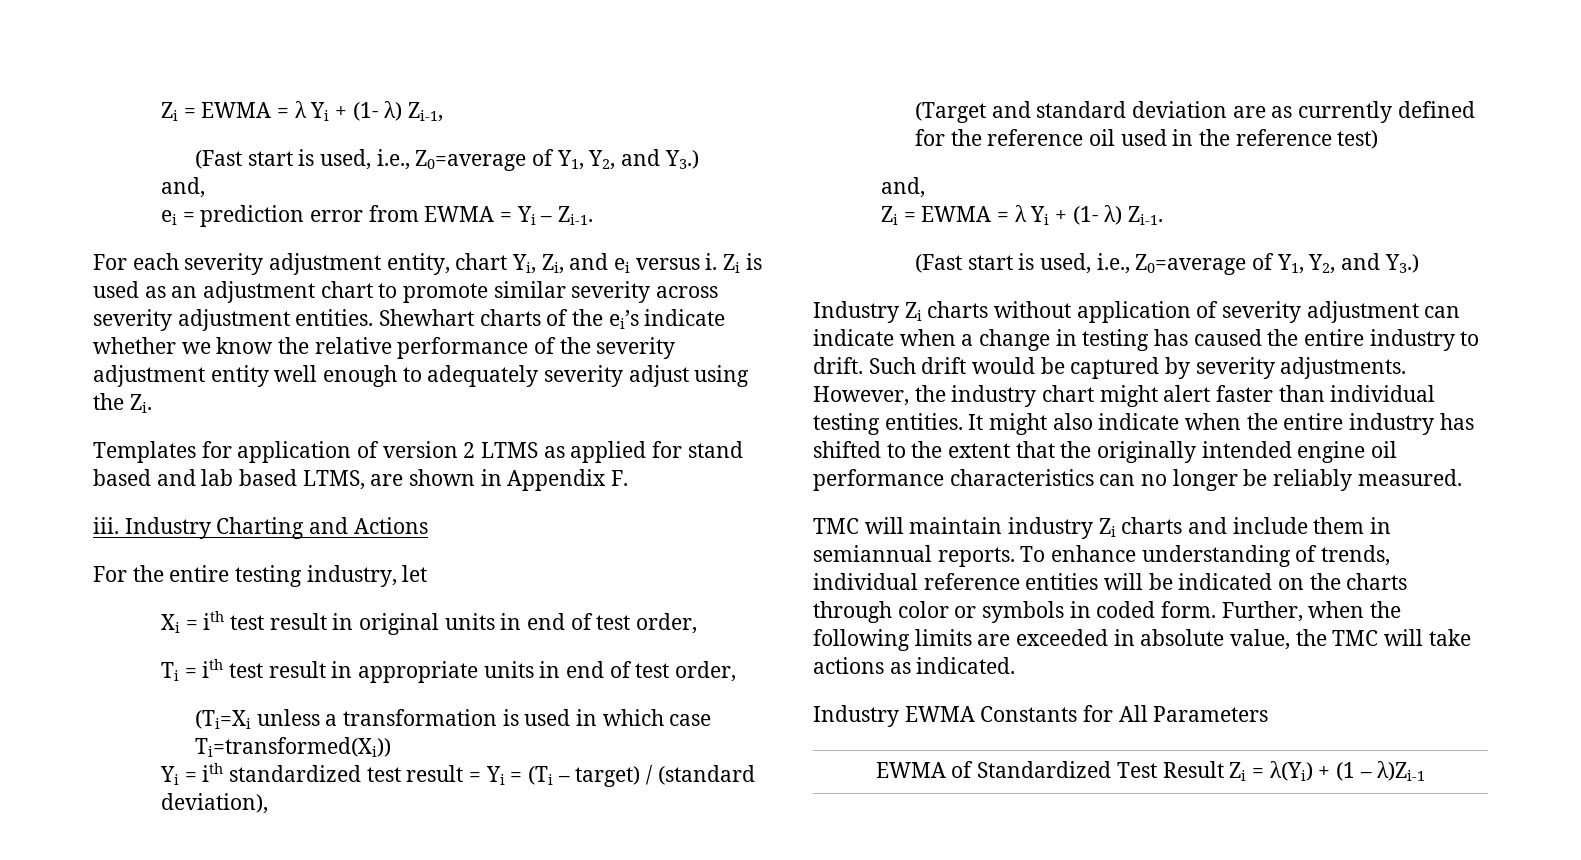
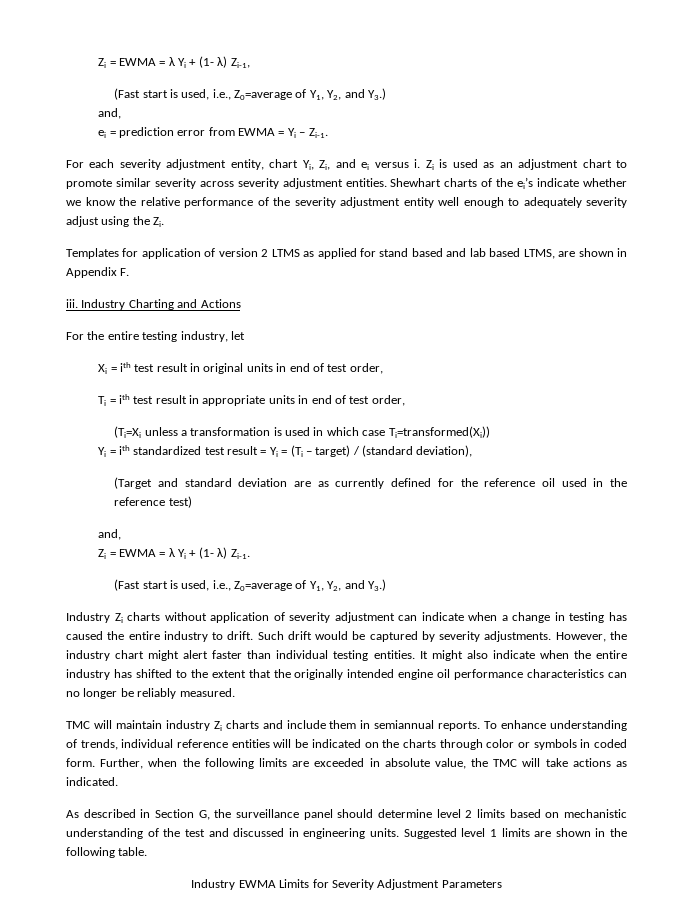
[813,705,1269,727] [875,761,1426,781] Industry EWMA Constants for All Parameters // EWMA of Standardized Test Result Zi = λ(Yi) + (1 – λ)Zi-1 -> [66,809,628,820] [66,828,627,839] [66,847,148,858] [191,879,502,890] As described in Section G, the surveillance panel should determine level 2 limits based on mechanistic understanding of the test and discussed in engineering units. Suggested level 1 limits are shown in the following table. // Industry EWMA Limits for Severity Adjustment Parameters

